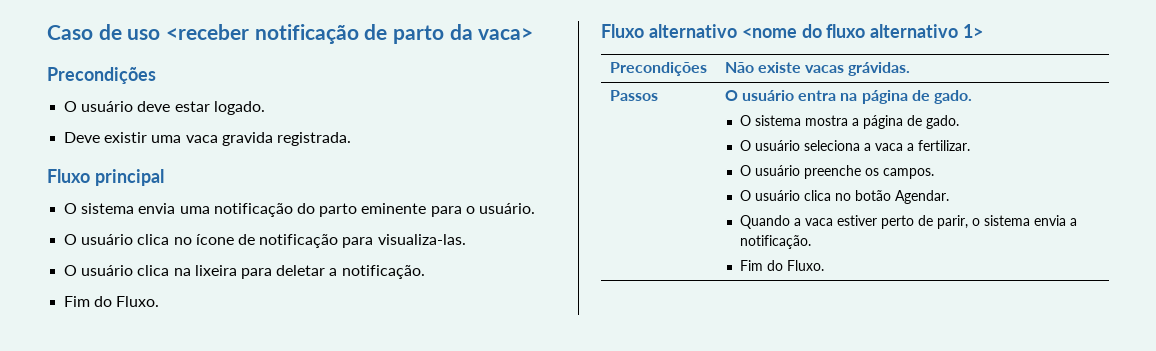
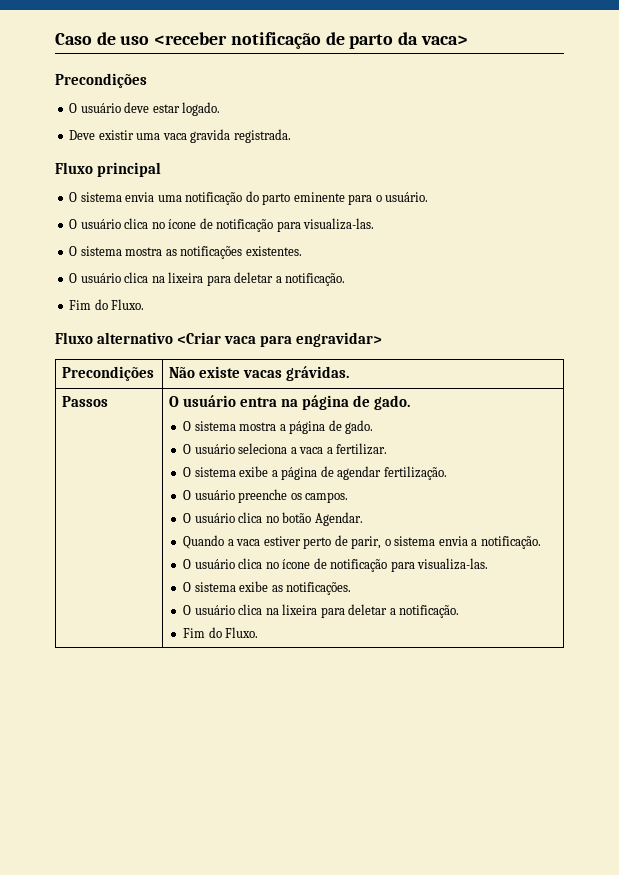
(466, 239) none -> [69,246,302,259] // O sistema mostra as notificações existentes.
[741,24,984,38] <nome do fluxo alternativo 1> -> [177,332,383,347] <Criar vaca para engravidar>
(970, 145) none -> [183,466,447,480] // O sistema exibe a página de agendar fertilização.
(811, 242) none -> [183,558,489,572] [183,581,352,595] [183,604,460,618] // O usuário clica no ícone de notificação para visualiza-las. // O sistema exibe as notificações. // O usuário clica na lixeira para deletar a notificação.

